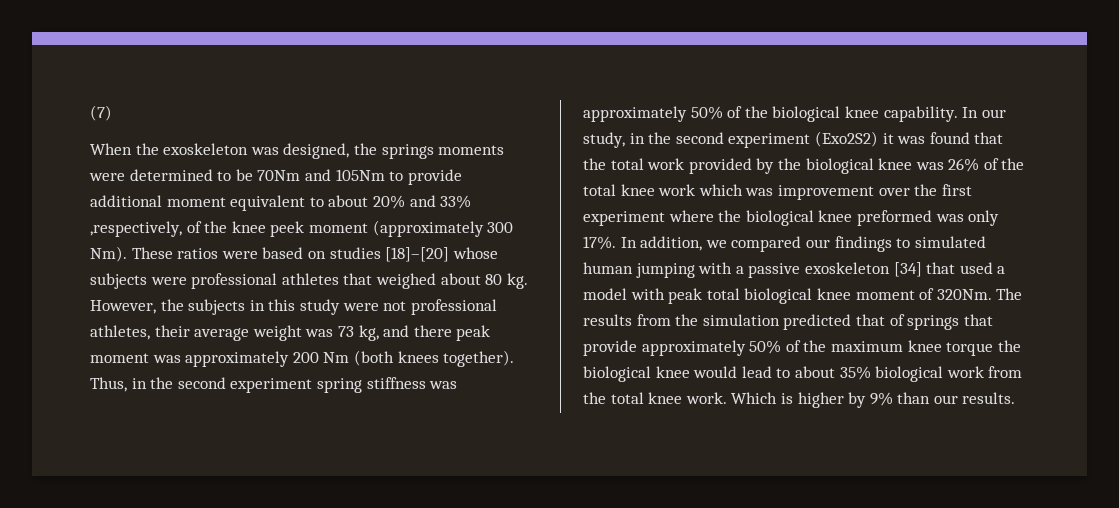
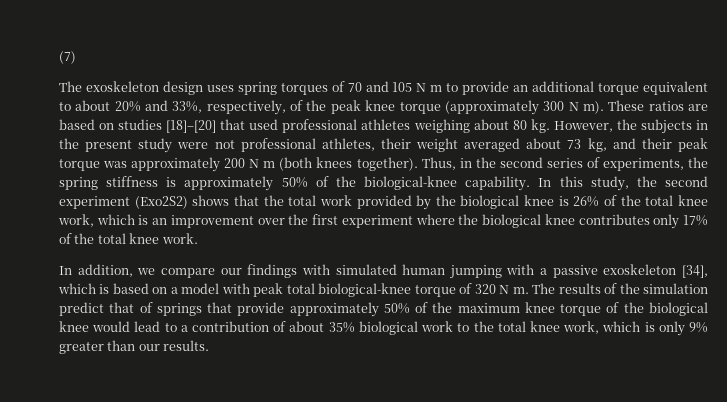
[90,143,505,159] [89,169,462,185] [90,195,226,207] When the exoskeleton was designed, the springs moments were determined to be 70Nm and 105Nm to provide additional moment -> [59,81,640,95] The exoskeleton design uses spring torques of 70 and 105 N m to provide an additional torque
[440,195,472,209] [90,220,514,237] [90,246,127,262] 33% ,respectively, of the knee peek moment (approximately 300 Nm). -> [172,100,604,115] 33%, respectively, of the peak knee torque (approximately 300 N m).
[221,251,258,259] were -> [688,104,709,111] are
[452,247,498,259] [90,273,436,289] whose subjects were professional athletes that weighed -> [220,119,470,133] that used professional athletes weighing
[268,299,296,311] this -> [59,138,133,152] the present
[194,325,491,341] [90,353,149,363] average weight was 73 kg, and there peak moment -> [416,138,708,152] [59,159,100,171] weight averaged about 73 kg, and their peak torque
[323,352,350,363] Nm -> [249,159,276,168] N m
[230,378,313,393] experiment -> [546,157,708,171] series of experiments, the
[429,381,458,389] [583,106,1006,122] [583,132,645,148] was approximately 50% of the biological knee capability. In our study, in -> [166,176,629,191] is approximately 50% of the biological-knee capability. In this study,
[882,132,970,144] it was found -> [192,195,230,206] shows
[915,162,944,170] was -> [558,196,569,206] is
[658,184,774,196] work which was -> [58,214,168,227] work, which is an
[856,210,1000,226] [583,236,616,250] preformed was only 17%. -> [578,214,709,229] [59,233,198,244] contributes only 17% of the total knee work. //
[731,236,802,252] compared -> [160,268,215,278] compare
[896,238,911,248] to -> [301,264,330,275] with
[893,262,993,277] [34] that used -> [682,265,708,278] [58,283,168,294] [34], which is based on
[744,288,992,304] biological knee moment of 320Nm. -> [318,283,529,297] biological-knee torque of 320 N m.
[636,314,671,326] from -> [604,283,618,294] of
[783,314,852,330] predicted -> [59,302,104,316] predict
(994, 349) none -> [606,302,620,313] of
(791, 373) none -> [180,321,287,332] a contribution of
[988,366,1023,378] [583,392,893,408] from the total knee work. Which is higher by 9% -> [457,321,709,336] [59,342,104,354] to the total knee work, which is only 9% greater

